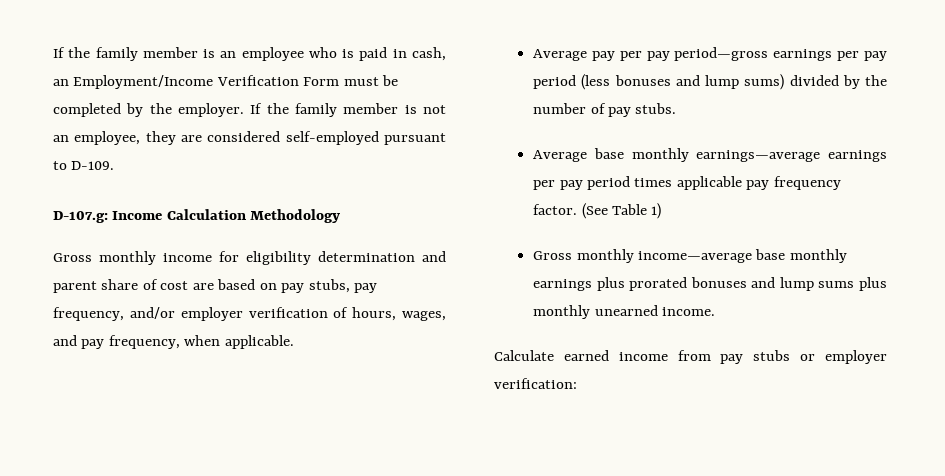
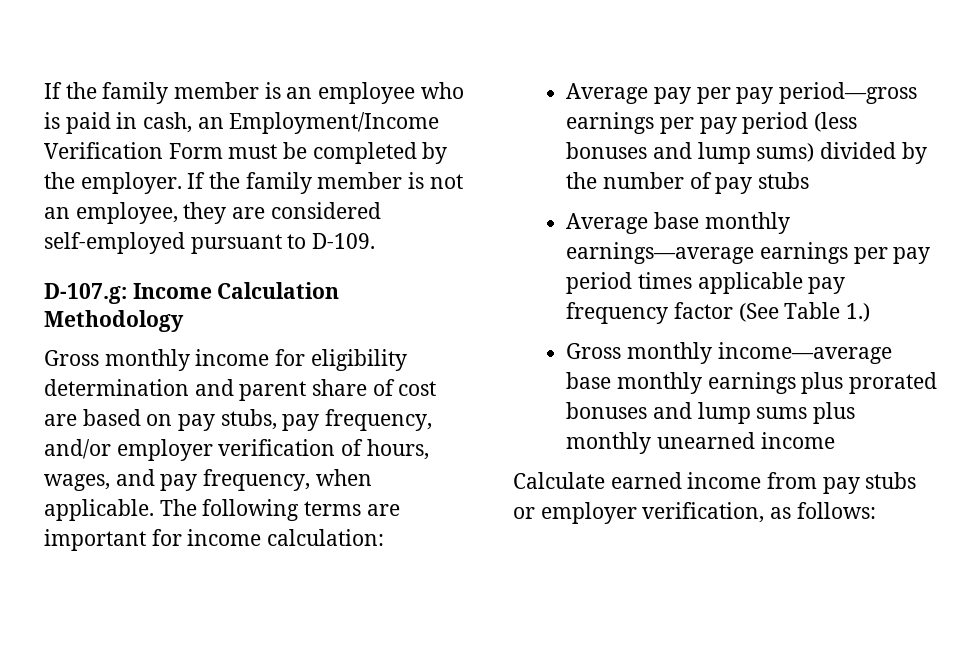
(294, 342) none -> [159,499,400,521] [44,529,385,551] The following terms are important for income calculation:
[635,103,677,114] stubs. -> [757,172,809,189] stubs
[533,204,578,215] factor. -> [673,302,733,319] factor
[651,203,662,219] 1) -> [845,303,870,322] 1.)
[662,307,716,316] income. -> [760,432,835,449] income
[494,378,577,389] verification: -> [642,502,876,523] verification, as follows:

